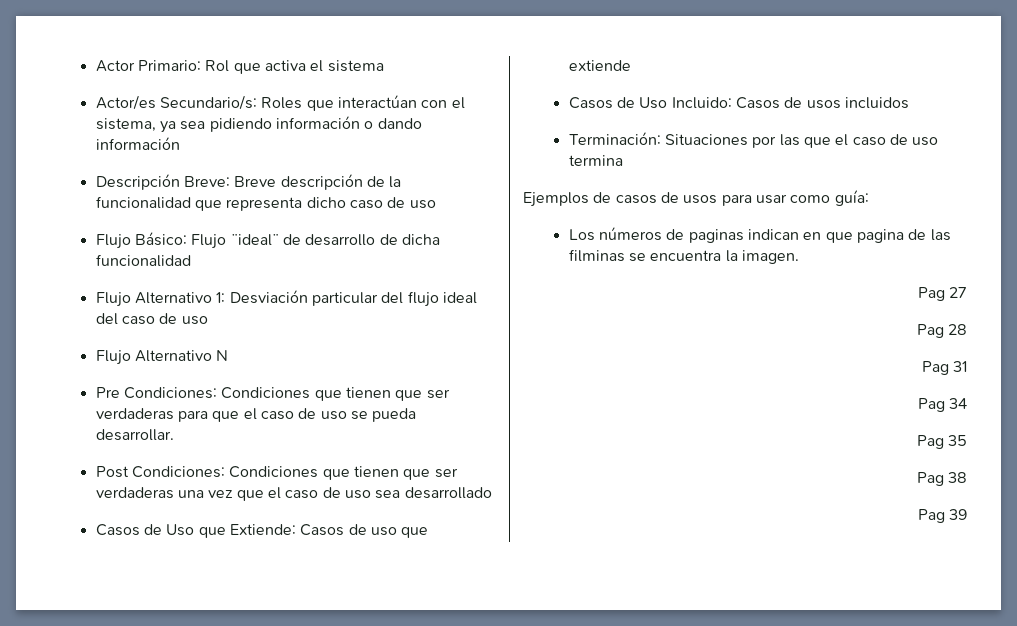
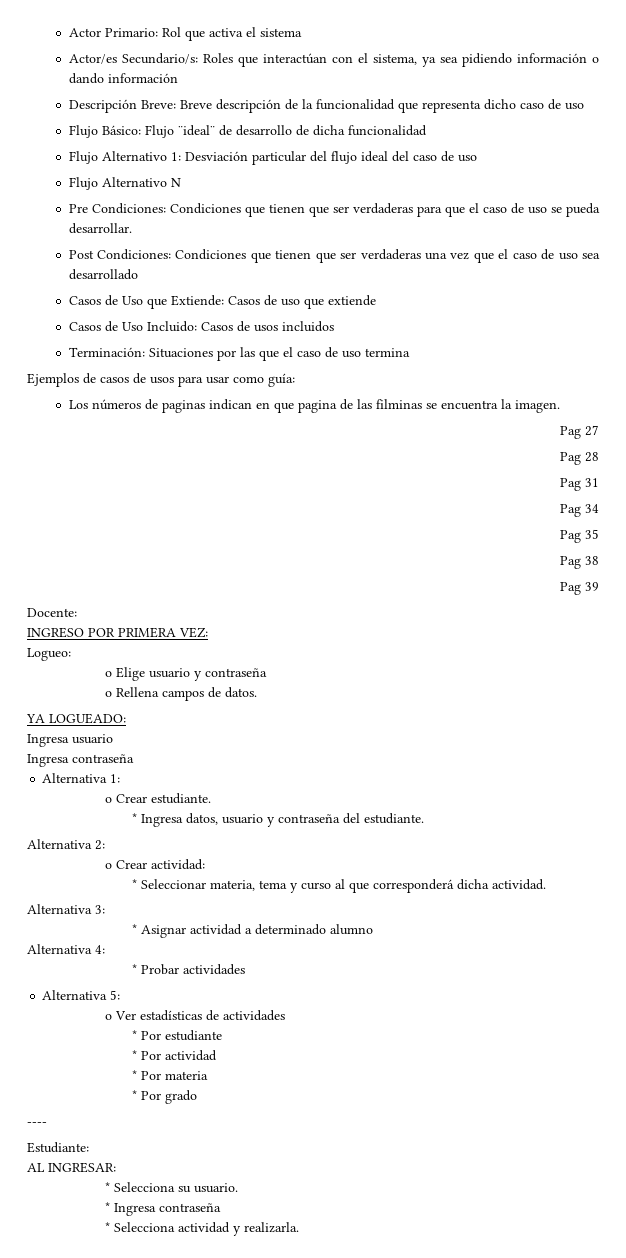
(967, 514) none -> [27,608,77,617] [27,627,208,638] [27,648,71,661] [105,667,268,681] [105,687,258,701] [26,713,126,724] [27,734,113,747] [27,754,134,767] [42,773,121,783] [105,793,212,804] [131,813,424,827] [27,839,105,850] [105,859,206,870] [131,879,546,893] [27,904,105,914] [131,924,373,938] [27,944,105,954] [131,964,245,975] [42,990,121,1000] [105,1010,286,1021] [131,1030,222,1041] [131,1050,217,1061] [131,1070,208,1080] [131,1090,197,1104] [27,1122,47,1126] [27,1142,89,1153] [27,1162,116,1173] [105,1182,239,1193] [105,1202,222,1216] [105,1222,300,1236] // Docente: // INGRESO POR PRIMERA VEZ: // Logueo: // o Elige usuario y contraseña // o Rellena campos de datos. // YA LOGUEADO: // Ingresa usuario // Ingresa contraseña // Alternativa 1: // o Crear estudiante. // * Ingresa datos, usuario y contraseña del estudiante. // Alternativa 2: // o Crear actividad: // * Seleccionar materia, tema y curso al que corresponderá dicha actividad. // Alternativa 3: // * Asignar actividad a determinado alumno // Alternativa 4: // * Probar actividades // Alternativa 5: // o Ver estadísticas de actividades // * Por estudiante // * Por actividad // * Por materia // * Por grado // ---- // Estudiante: // AL INGRESAR: // * Selecciona su usuario. // * Ingresa contraseña // * Selecciona actividad y realizarla.

